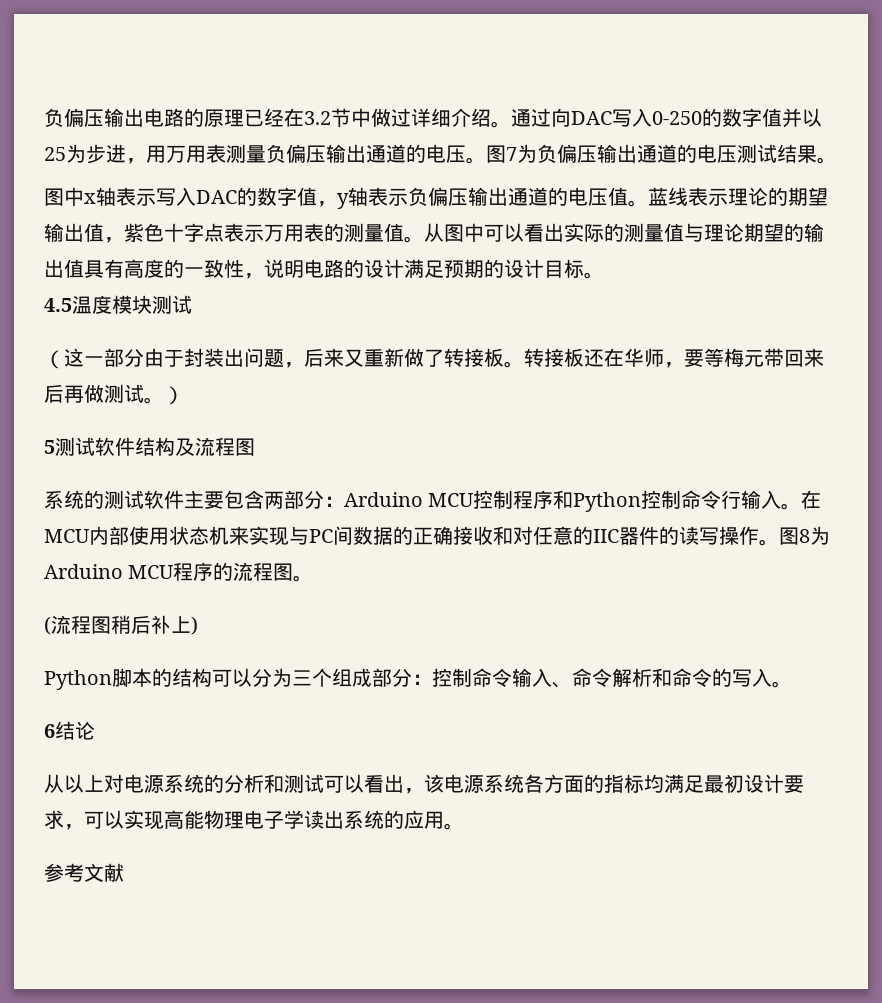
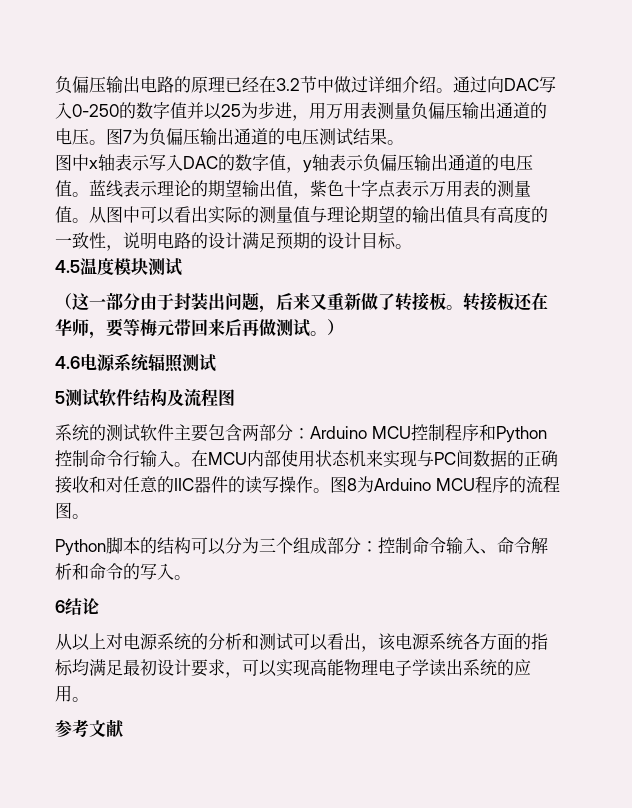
(184, 395) none -> [55,353,216,373] // 4.6电源系统辐照测试
[44,615,198,635] // (流程图稍后补上) -> (89, 516) none

